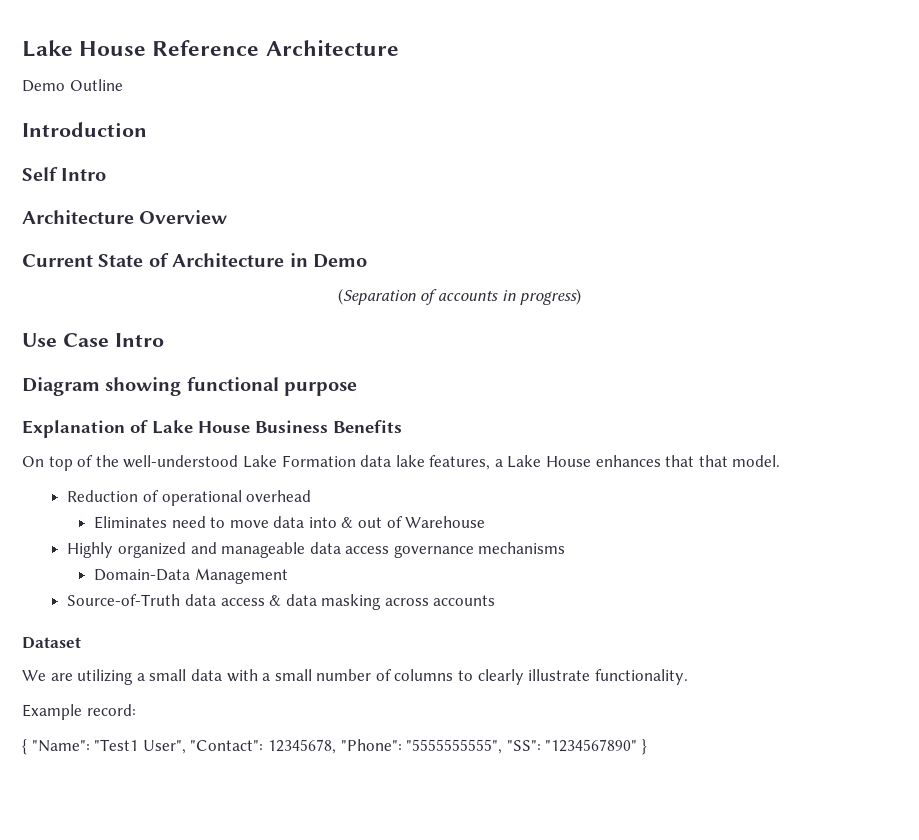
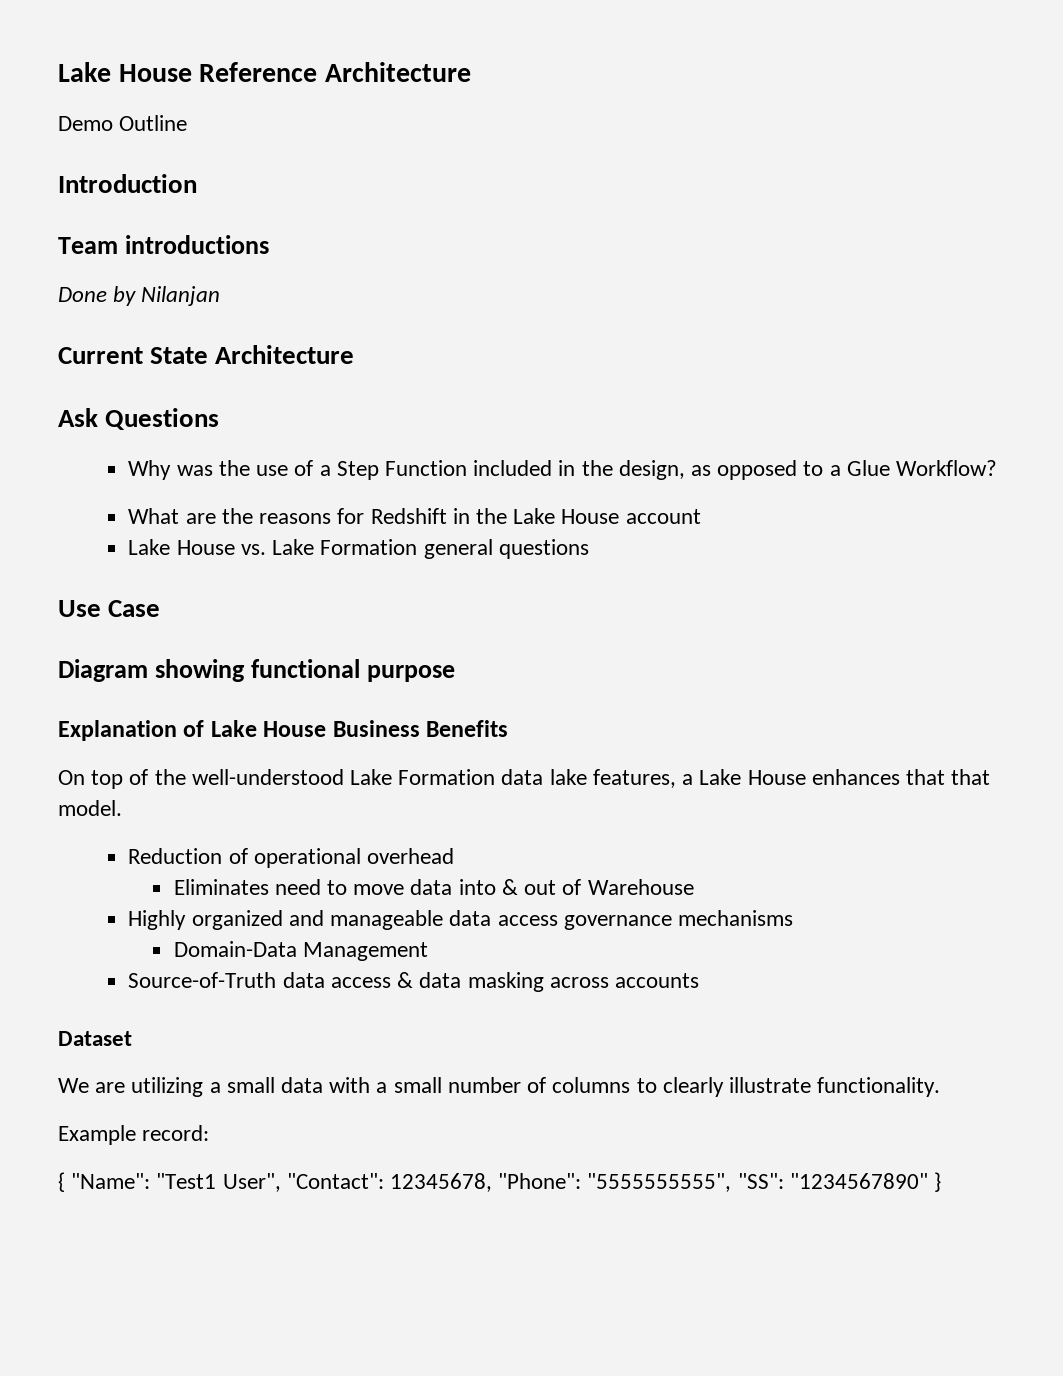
[22,167,107,181] [22,210,228,224] [22,253,367,268] [337,288,582,305] Self Intro // Architecture Overview // Current State of Architecture in Demo // (Separation of accounts in progress) -> [58,235,269,254] [58,286,221,306] [58,345,355,364] [58,408,220,430] [128,460,998,480] [128,508,701,524] [128,539,589,559] Team introductions // Done by Nilanjan // Current State Architecture // Ask Questions // Why was the use of a Step Function included in the design, as opposed to a Glue Workflow? // What are the reasons for Redshift in the Lake House account // Lake House vs. Lake Formation general questions
[114,333,164,347] Intro -> (161, 608) none

